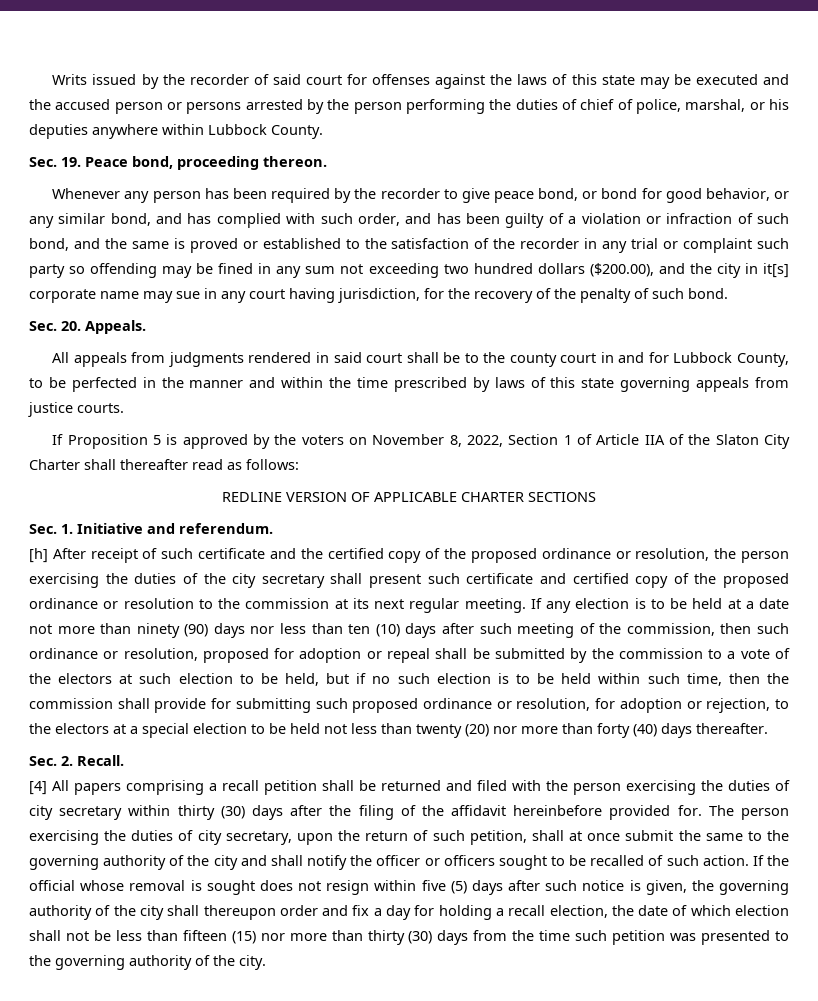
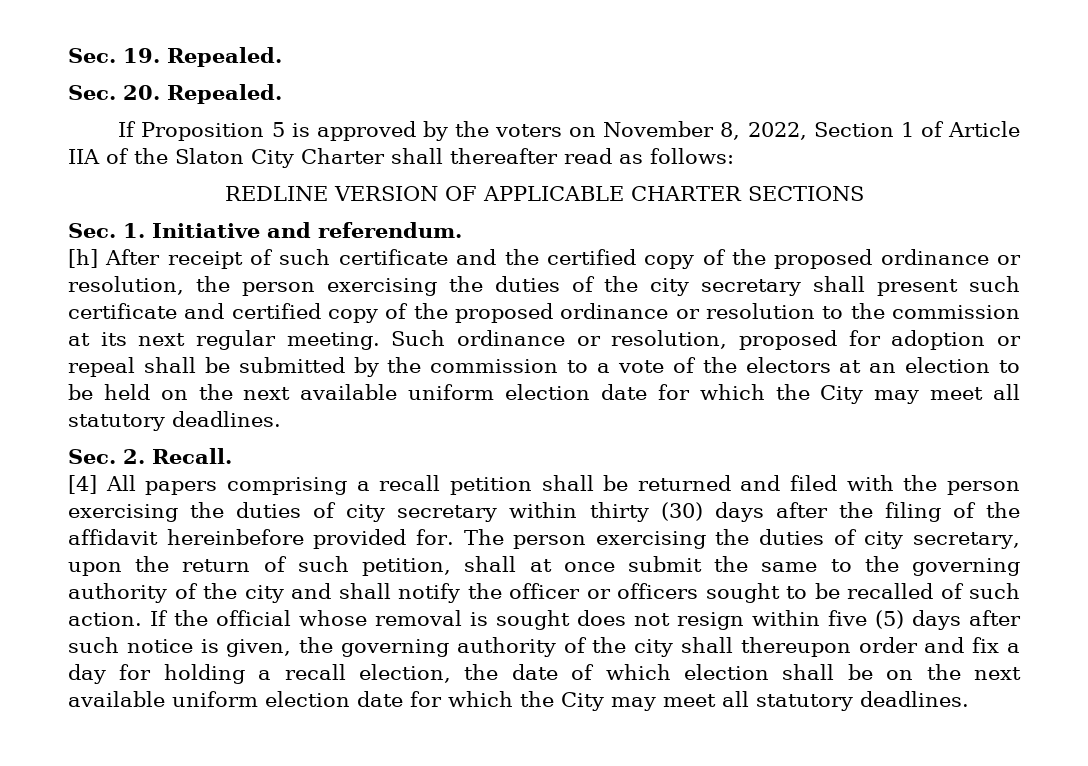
[52,74,790,89] [29,99,790,114] [29,124,323,139] [29,156,327,170] [52,188,790,203] [29,213,789,228] [29,238,789,253] [29,263,789,278] [29,288,728,303] [29,320,146,334] [52,352,789,367] [29,377,790,392] [28,402,124,417] Writs issued by the recorder of said court for offenses against the laws of this state may be executed and the accused person or persons arrested by the person performing the duties of chief of police, marshal, or his deputies anywhere within Lubbock County. // Sec. 19. Peace bond, proceeding thereon. // Whenever any person has been required by the recorder to give peace bond, or bond for good behavior, or any similar bond, and has complied with such order, and has been guilty of a violation or infraction of such bond, and the same is proved or established to the satisfaction of the recorder in any trial or complaint such party so offending may be fined in any sum not exceeding two hundred dollars ($200.00), and the city in it[s] corporate name may sue in any court having jurisdiction, for the recovery of the penalty of such bond. // Sec. 20. Appeals. // All appeals from judgments rendered in said court shall be to the county court in and for Lubbock County, to be perfected in the manner and within the time prescribed by laws of this state governing appeals from justice courts. -> [68,47,282,67] [68,84,282,104] Sec. 19. Repealed. // Sec. 20. Repealed.
[530,598,789,613] [29,623,789,638] If any election is to be held at a date not more than ninety (90) days nor less than ten (10) days after such meeting of the commission, then such -> [391,330,446,346] Such
[139,673,789,686] [29,698,789,713] [29,723,768,738] such election to be held, but if no such election is to be held within such time, then the commission shall provide for submitting such proposed ordinance or resolution, for adoption or rejection, to the electors at a special election to be held not less than twenty (20) nor more than forty (40) days thereafter. -> [869,357,1020,373] [68,384,1021,404] [68,411,281,431] an election to be held on the next available uniform election date for which the City may meet all statutory deadlines.
[65,930,790,945] [29,955,266,970] not be less than fifteen (15) nor more than thirty (30) days from the time such petition was presented to the governing authority of the city. -> [847,664,1021,680] [68,691,969,711] be on the next available uniform election date for which the City may meet all statutory deadlines.

